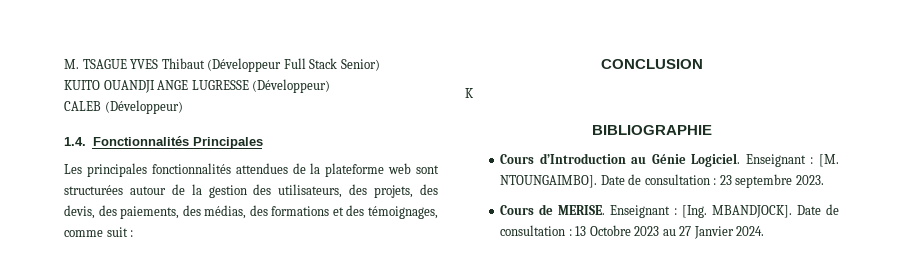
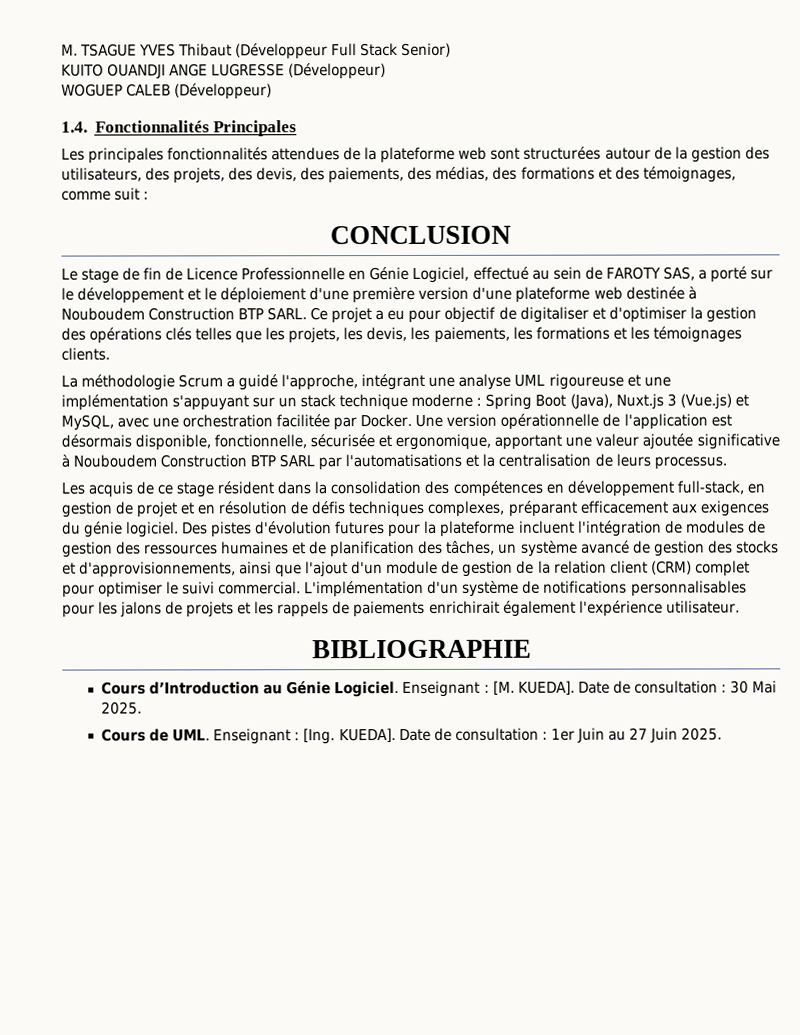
(331, 86) none -> [61,83,123,97] WOGUEP
[465,88,474,98] K -> [61,266,773,284] [61,286,697,304] [61,306,757,324] [61,326,742,344] [61,347,110,361] [61,373,671,391] [61,393,749,411] [61,413,732,431] [61,433,780,451] [61,453,727,471] [61,480,765,498] [61,500,769,518] [62,520,766,538] [62,540,779,558] [62,560,750,578] [62,580,747,598] [62,600,740,618] Le stage de fin de Licence Professionnelle en Génie Logiciel, effectué au sein de FAROTY SAS, a porté sur le développement et le déploiement d'une première version d'une plateforme web destinée à Nouboudem Construction BTP SARL. Ce projet a eu pour objectif de digitaliser et d'optimiser la gestion des opérations clés telles que les projets, les devis, les paiements, les formations et les témoignages clients. // La méthodologie Scrum a guidé l'approche, intégrant une analyse UML rigoureuse et une implémentation s'appuyant sur un stack technique moderne : Spring Boot (Java), Nuxt.js 3 (Vue.js) et MySQL, avec une orchestration facilitée par Docker. Une version opérationnelle de l'application est désormais disponible, fonctionnelle, sécurisée et ergonomique, apportant une valeur ajoutée significative à Nouboudem Construction BTP SARL par l'automatisations et la centralisation de leurs processus. // Les acquis de ce stage résident dans la consolidation des compétences en développement full-stack, en gestion de projet et en résolution de défis techniques complexes, préparant efficacement aux exigences du génie logiciel. Des pistes d'évolution futures pour la plateforme incluent l'intégration de modules de gestion des ressources humaines et de planification des tâches, un système avancé de gestion des stocks et d'approvisionnements, ainsi que l'ajout d'un module de gestion de la relation client (CRM) complet pour optimiser le suivi commercial. L'implémentation d'un système de notifications personnalisables pour les jalons de projets et les rappels de paiements enrichirait également l'expérience utilisateur.
[500,174,824,188] NTOUNGAIMBO]. Date de consultation : 23 septembre 2023. -> [517,680,777,695] [101,701,143,715] KUEDA]. Date de consultation : 30 Mai 2025.
[558,205,606,215] MERISE. -> [172,729,211,742] UML.
[712,204,839,218] [500,225,765,239] MBANDJOCK]. Date de consultation : 13 Octobre 2023 au 27 Janvier 2024. -> [338,727,723,743] KUEDA]. Date de consultation : 1er Juin au 27 Juin 2025.

